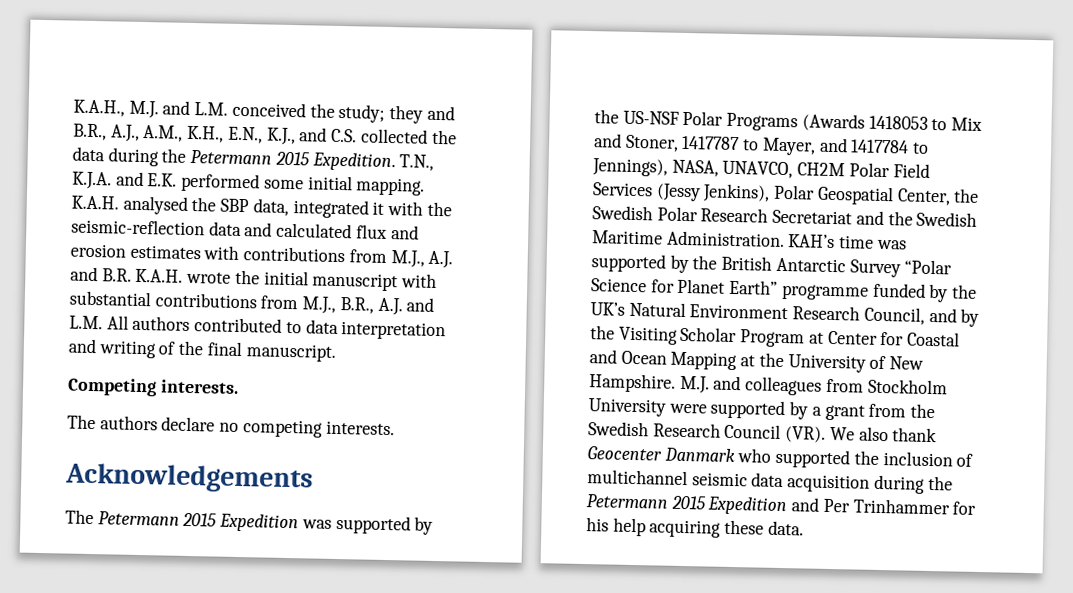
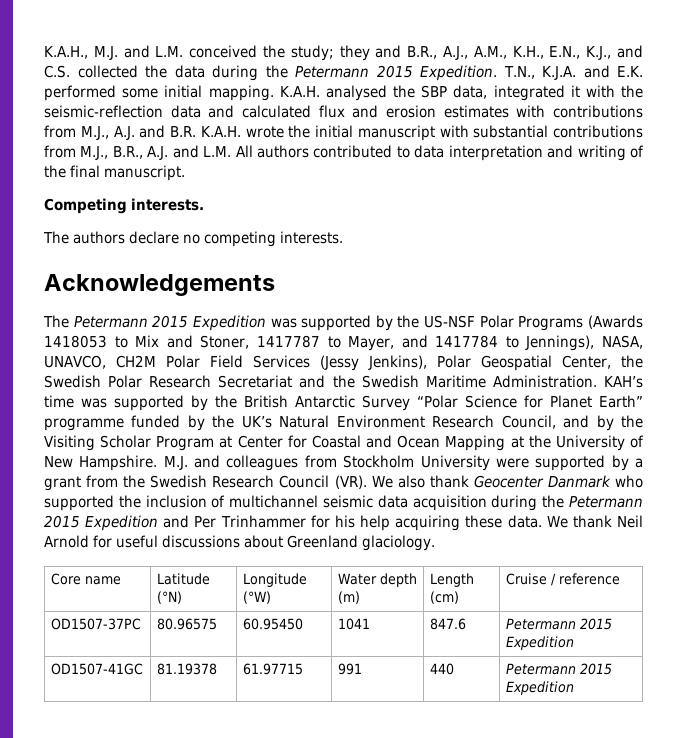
(804, 528) none -> [546,515,643,528] [44,535,436,551] [50,573,121,585] [156,573,210,585] [156,591,182,604] [242,573,307,587] [242,591,271,604] [337,573,417,587] [337,591,360,604] [429,573,474,587] [429,591,459,604] [505,573,620,586] [50,618,141,630] [156,618,217,630] [242,618,303,630] [337,618,370,630] [429,618,466,630] [505,618,612,630] [505,636,574,650] [50,663,143,675] [156,663,217,675] [242,663,303,675] [337,663,362,675] [429,663,454,675] [505,663,612,675] [505,681,574,695] We thank Neil Arnold for useful discussions about Greenland glaciology. // Core name | Latitude (°N) | Longitude (°W) | Water depth (m) | Length (cm) | Cruise / reference // OD1507-37PC | 80.96575 | 60.95450 | 1041 | 847.6 | Petermann 2015 Expedition // OD1507-41GC | 81.19378 | 61.97715 | 991 | 440 | Petermann 2015 Expedition

